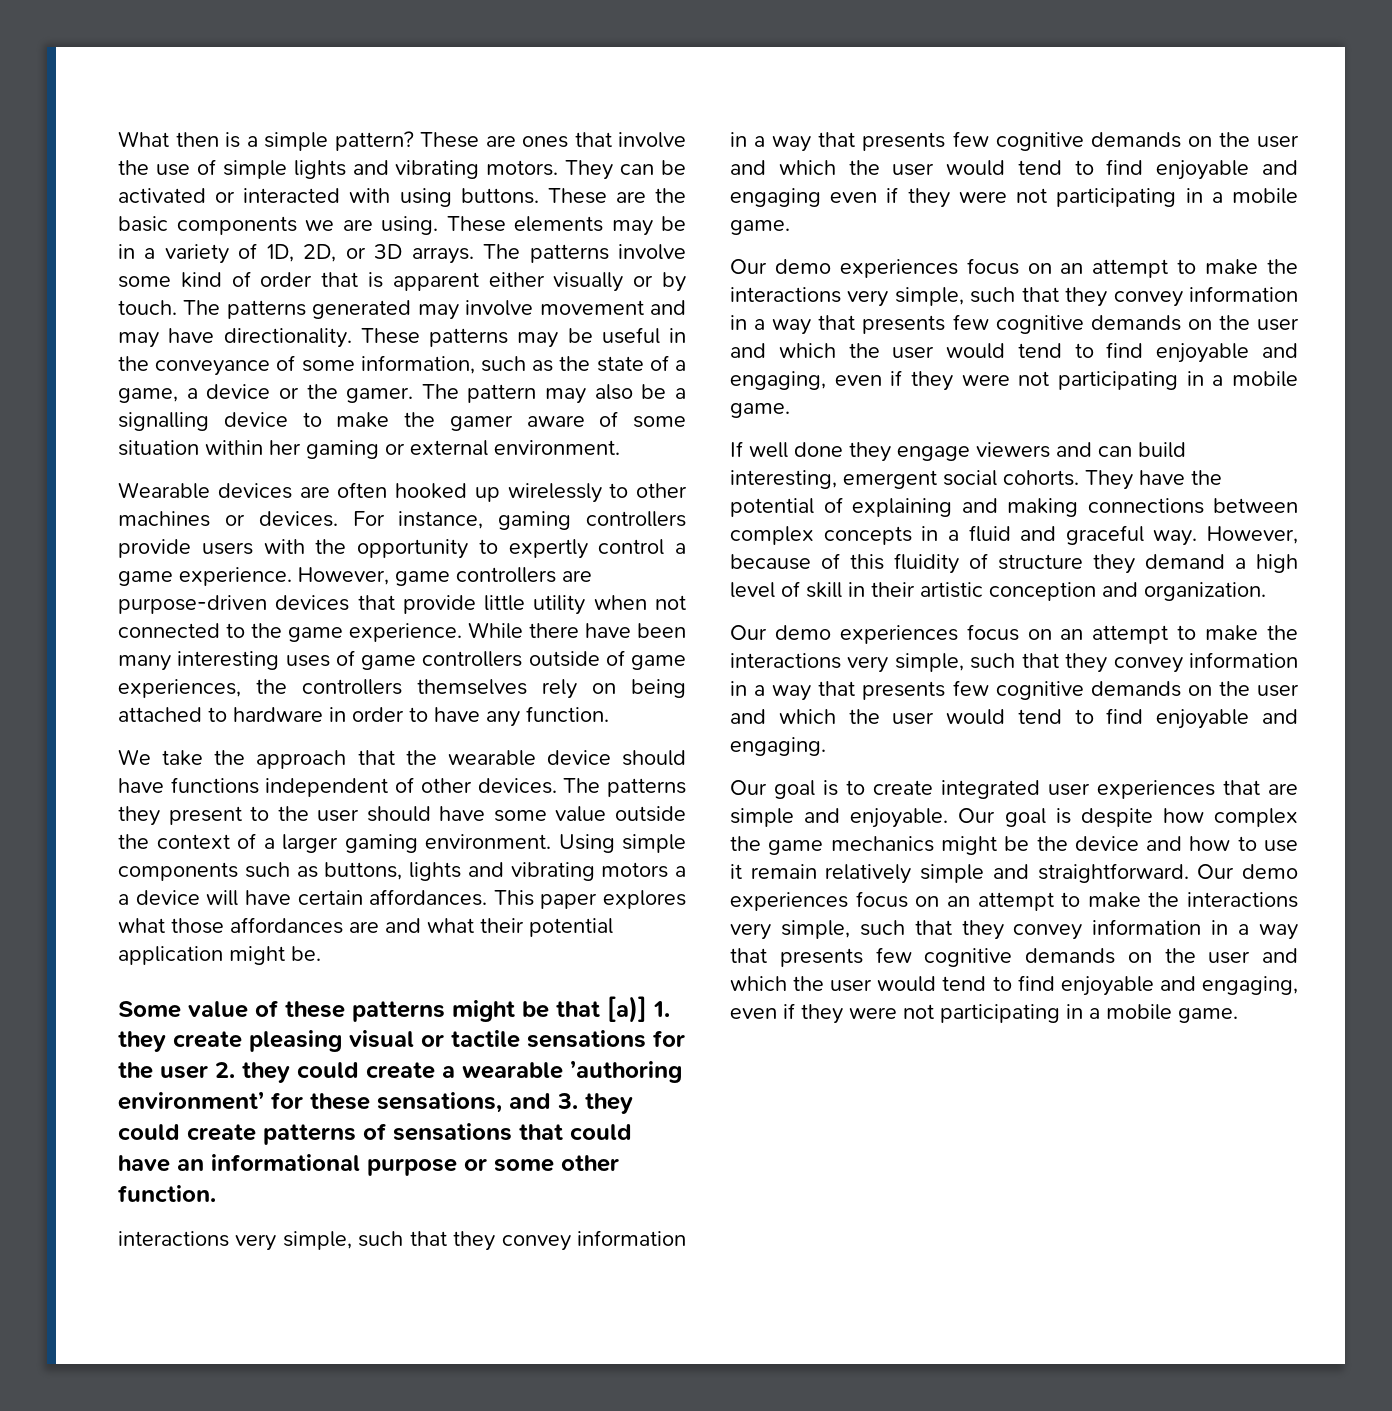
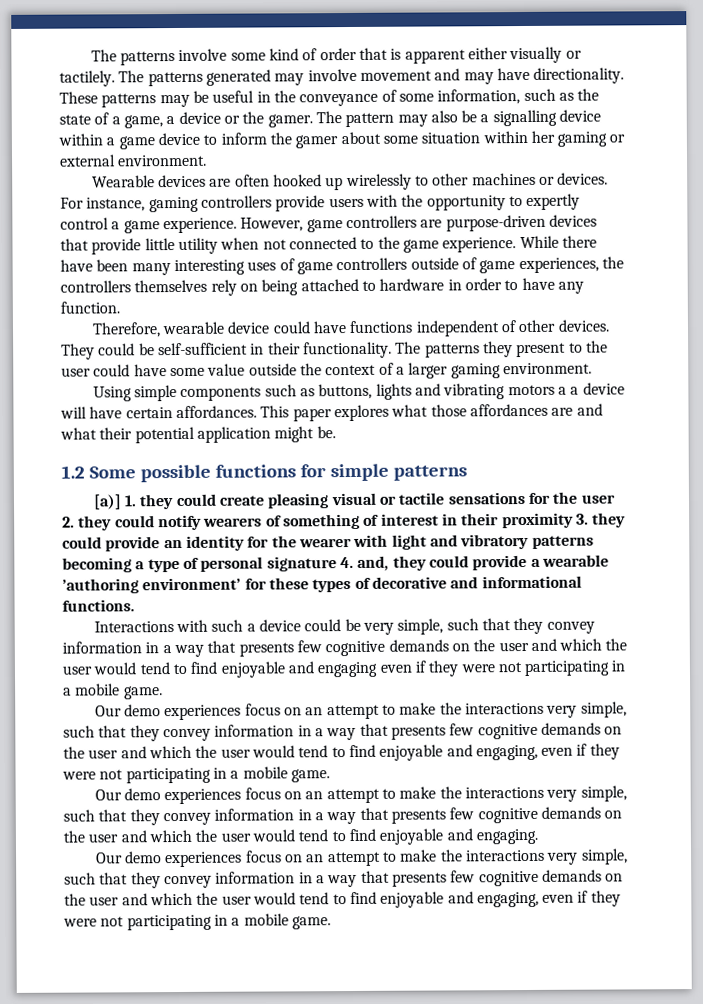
[118,131,686,151] [118,159,686,180] [118,188,686,207] [118,216,686,236] [118,243,474,264] What then is a simple pattern? These are ones that involve the use of simple lights and vibrating motors. They can be activated or interacted with using buttons. These are the basic components we are using. These elements may be in a variety of 1D, 2D, or 3D arrays. -> (90, 55) none
[662,272,686,292] [118,300,177,315] by touch. -> [59,70,115,87] tactilely.
[302,411,619,431] to make the gamer aware of -> [58,131,381,150] within a game device to inform the gamer about
[118,749,437,769] We take the approach that the -> [91,322,161,338] Therefore,
[622,750,686,766] should -> [272,321,311,334] could
(557, 786) none -> [61,341,392,360] They could be self-sufficient in their functionality.
[366,806,431,822] should -> [93,364,131,377] could
(551, 841) none -> (592, 368) //
[118,1000,600,1022] Some value of these patterns might be that -> [61,463,467,483] 1.2 Some possible functions for simple patterns //
(166, 1041) none -> [175,493,217,507] could
[366,1062,435,1079] create -> [157,512,627,531] [62,533,594,552] [62,554,528,573] notify wearers of something of interest in their proximity 3. they could provide an identity for the wearer with light and vibratory patterns becoming a type of personal signature 4. and, they could provide
[377,1092,633,1114] [118,1123,632,1145] [118,1154,619,1176] [118,1185,216,1202] [118,1231,229,1247] sensations, and 3. they could create patterns of sensations that could have an informational purpose or some other function. // interactions -> [312,575,582,593] [62,599,135,612] [93,618,361,633] types of decorative and informational functions. // Interactions with such a device could be
[730,441,1186,462] [730,470,1222,490] [730,497,1298,517] [730,525,1298,546] [730,553,1298,574] [730,581,1266,601] // If well done they engage viewers and can build interesting, emergent social cohorts. They have the potential of explaining and making connections between complex concepts in a fluid and graceful way. However, because of this fluidity of structure they demand a high level of skill in their artistic conception and organization. -> (330, 776) none
[774,780,1298,799] [730,808,1298,828] [730,836,1298,855] [730,863,1235,884] goal is to create integrated user experiences that are simple and enjoyable. Our goal is despite how complex the game mechanics might be the device and how to use it remain relatively simple and straightforward. Our -> (123, 858) none

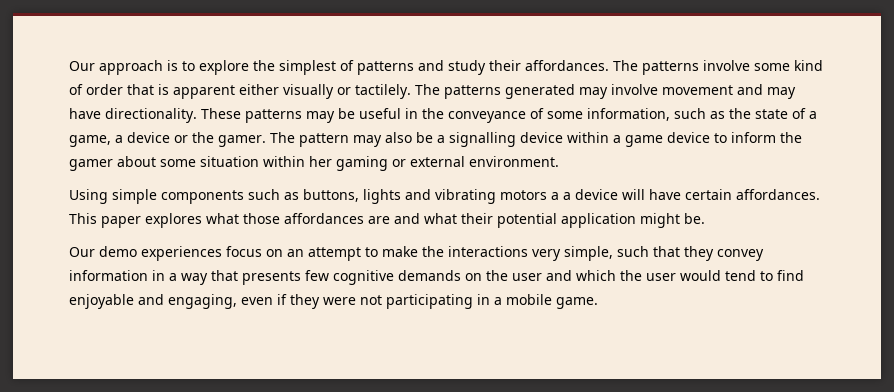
(90, 55) none -> [69,60,609,75] Our approach is to explore the simplest of patterns and study their affordances.
[91,172,609,191] [60,193,581,213] [60,214,597,234] [60,235,597,255] [60,256,624,276] [60,277,584,296] [60,301,120,314] [91,319,610,338] [61,340,608,360] [61,362,592,379] // Wearable devices are often hooked up wirelessly to other machines or devices. For instance, gaming controllers provide users with the opportunity to expertly control a game experience. However, game controllers are purpose-driven devices that provide little utility when not connected to the game experience. While there have been many interesting uses of game controllers outside of game experiences, the controllers themselves rely on being attached to hardware in order to have any function. // Therefore, wearable device could have functions independent of other devices. They could be self-sufficient in their functionality. The patterns they present to the user could have some value outside the context of a larger gaming environment. -> (559, 161) none
[61,463,467,483] [92,491,616,510] [62,512,627,531] [62,533,594,552] [62,554,609,573] [62,575,582,594] [62,599,135,612] [93,617,595,635] [62,638,628,658] [62,660,626,678] [63,683,163,700] // 1.2 Some possible functions for simple patterns // [a)] 1. they could create pleasing visual or tactile sensations for the user 2. they could notify wearers of something of interest in their proximity 3. they could provide an identity for the wearer with light and vibratory patterns becoming a type of personal signature 4. and, they could provide a wearable ’authoring environment’ for these types of decorative and informational functions. // Interactions with such a device could be very simple, such that they convey information in a way that presents few cognitive demands on the user and which the user would tend to find enjoyable and engaging even if they were not participating in a mobile game. -> (705, 218) none
[94,785,627,805] [63,806,623,826] [63,828,538,845] [95,848,628,868] [64,869,624,889] [64,890,621,908] [63,913,331,931] // Our demo experiences focus on an attempt to make the interactions very simple, such that they convey information in a way that presents few cognitive demands on the user and which the user would tend to find enjoyable and engaging. // Our demo experiences focus on an attempt to make the interactions very simple, such that they convey information in a way that presents few cognitive demands on the user and which the user would tend to find enjoyable and engaging, even if they were not participating in a mobile game. -> (598, 303) none

